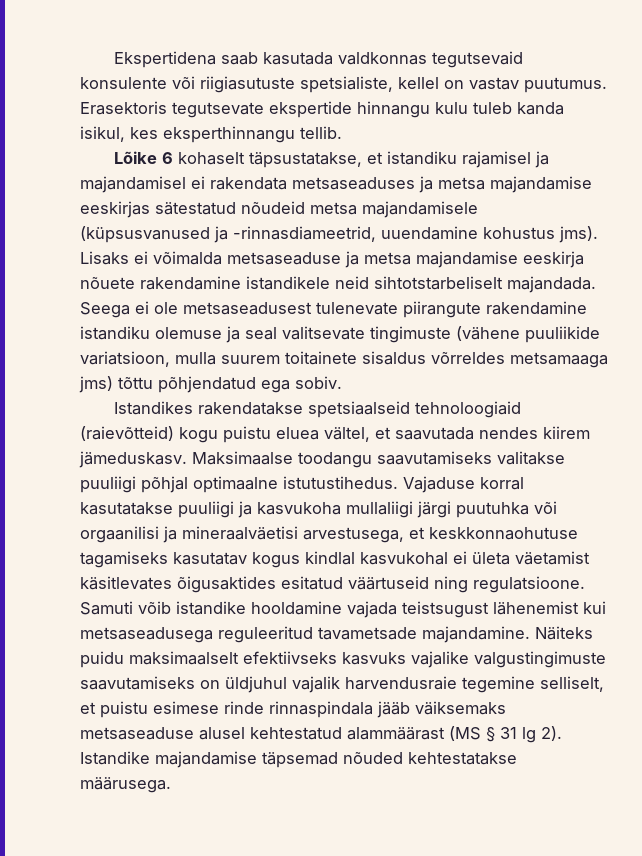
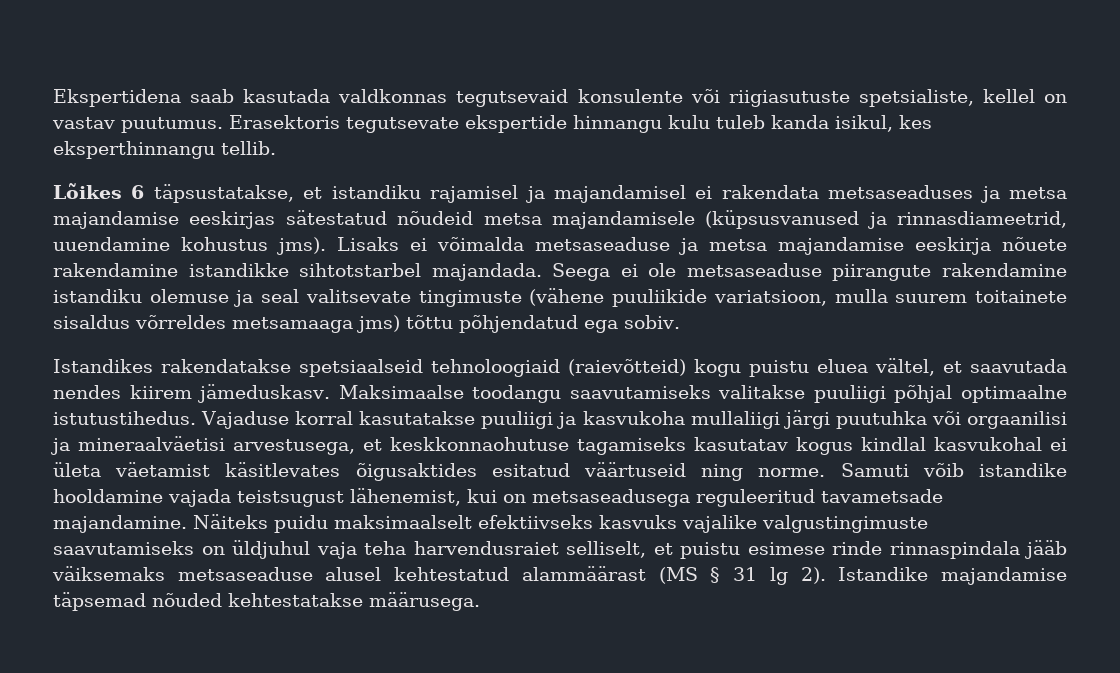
[113,151,245,165] Lõike 6 kohaselt -> [53,183,145,199] Lõikes 6
[233,226,376,242] -rinnasdiameetrid, -> [897,211,1067,228] rinnasdiameetrid,
[246,276,503,290] istandikele neid sihtotstarbeliselt -> [188,263,422,277] istandikke sihtotstarbel
[183,302,398,315] metsaseadusest tulenevate -> [686,263,822,277] metsaseaduse
[473,576,585,593] regulatsioone. -> [758,468,826,477] norme.
[493,601,606,615] lähenemist kui -> [350,488,526,506] lähenemist, kui on
[292,676,535,693] vajalik harvendusraie tegemine -> [316,541,559,559] vaja teha harvendusraiet

